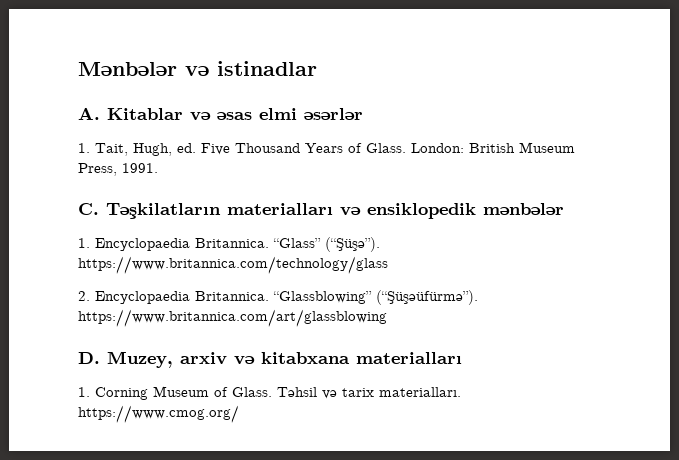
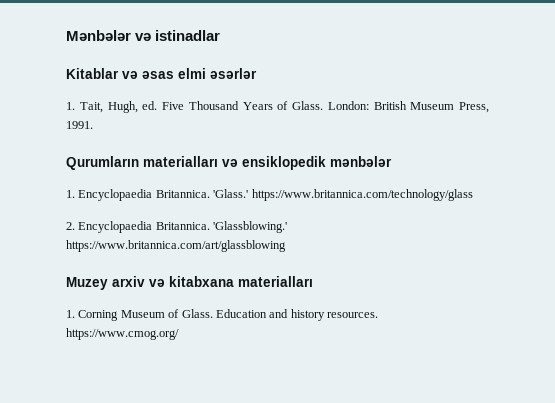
[78,107,100,120] A. -> (221, 35) none
[78,203,221,219] C. Təşkilatların -> [66,156,139,170] Qurumların
[273,237,380,252] “Glass” (“Şüşə”). -> [213,189,249,198] 'Glass.'
[273,290,478,305] “Glassblowing” (“Şüşəüfürmə”). -> [213,221,288,233] 'Glassblowing.'
[78,351,173,368] D. Muzey, -> [66,277,108,290] Muzey
[277,387,461,399] Təhsil və tarix materialları. -> [215,309,378,321] Education and history resources.

